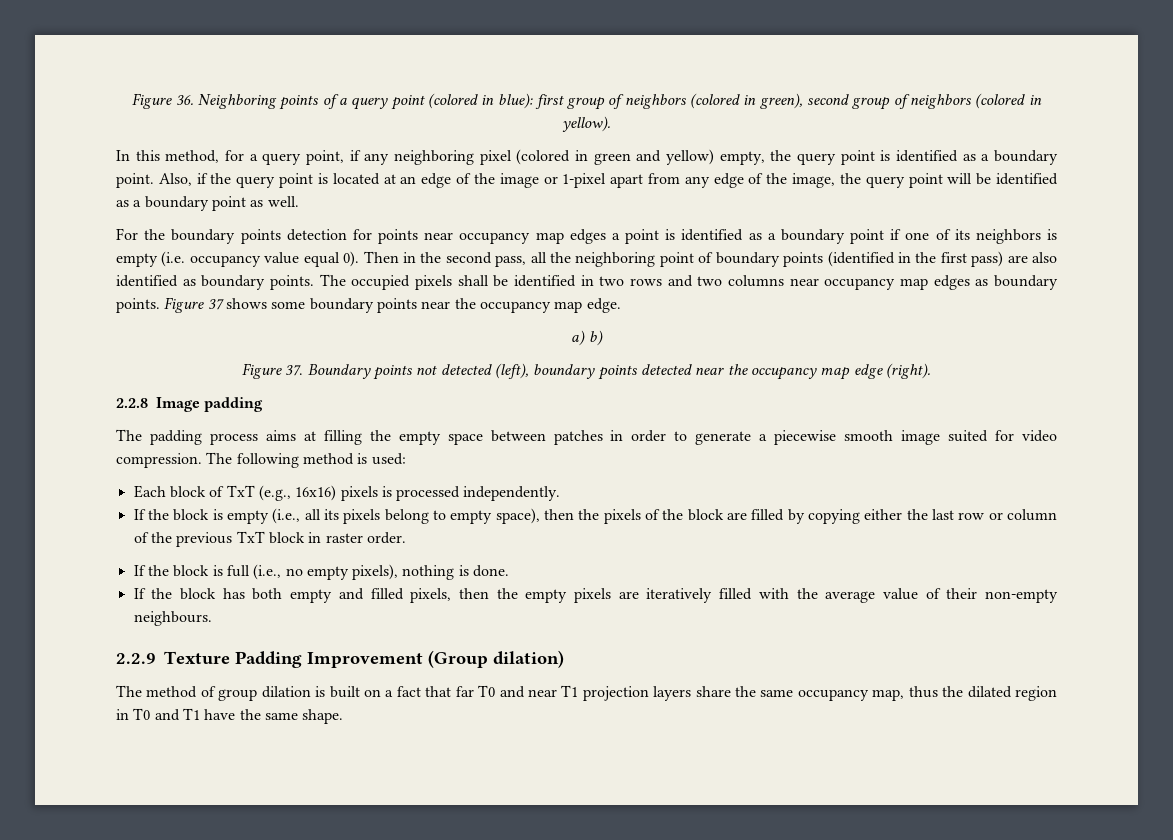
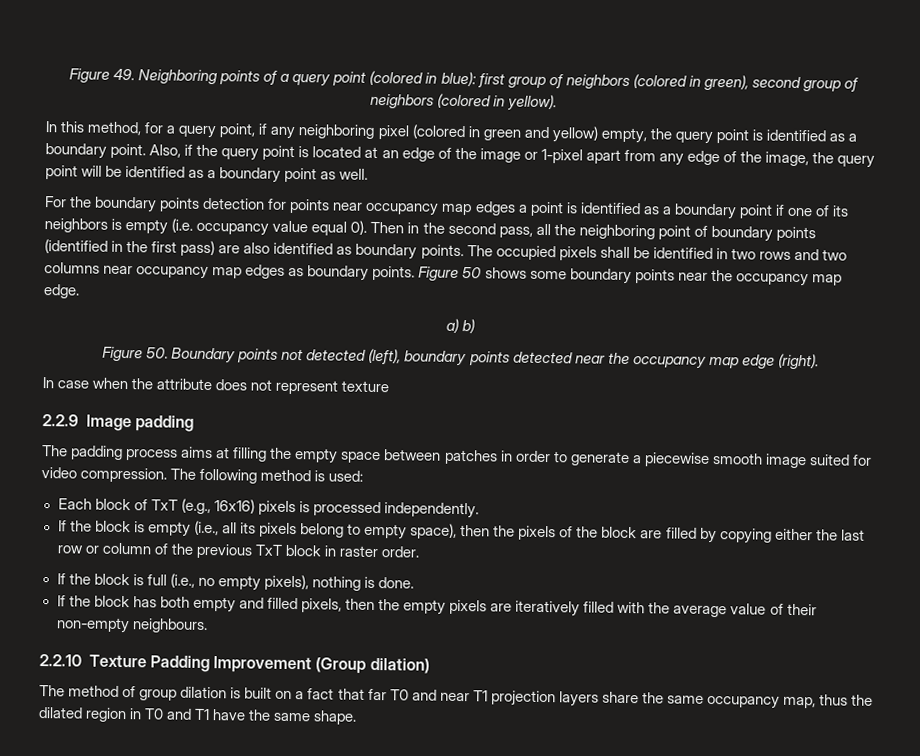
[132,93,194,109] Figure 36. -> [69,68,136,83] Figure 49.
[207,299,224,310] 37 -> [462,267,483,279] 50
[285,365,304,376] 37. -> [146,347,169,359] 50.
[116,398,148,408] 2.2.8 -> [42,377,390,395] [42,414,79,427] In case when the attribute does not represent texture // 2.2.9
[116,653,156,664] 2.2.9 -> [39,654,82,667] 2.2.10

